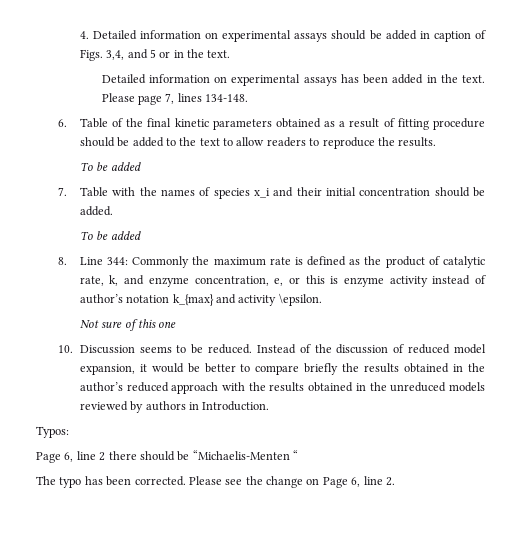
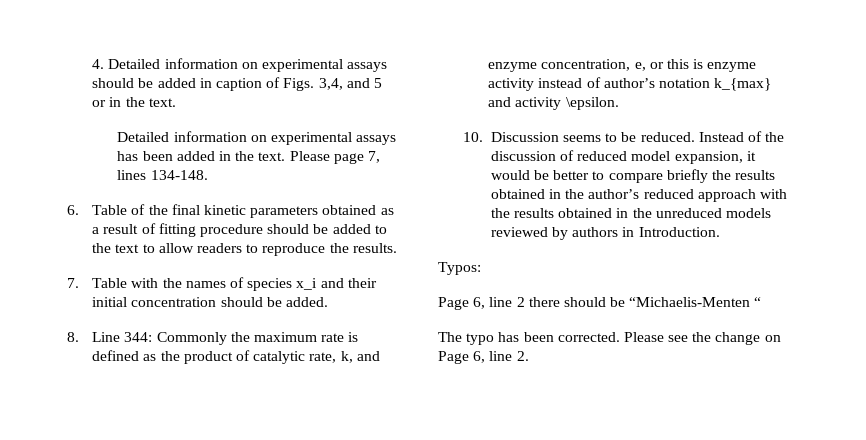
[79,162,141,171] // To be added -> (397, 248) none
[79,231,141,240] // To be added -> (329, 302) none
[79,319,177,331] // Not sure of this one -> (619, 103) none

